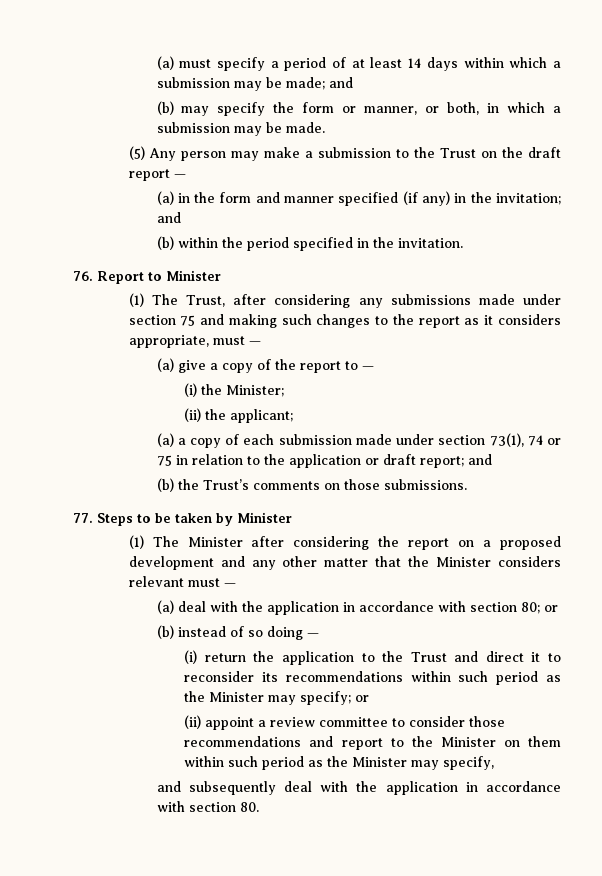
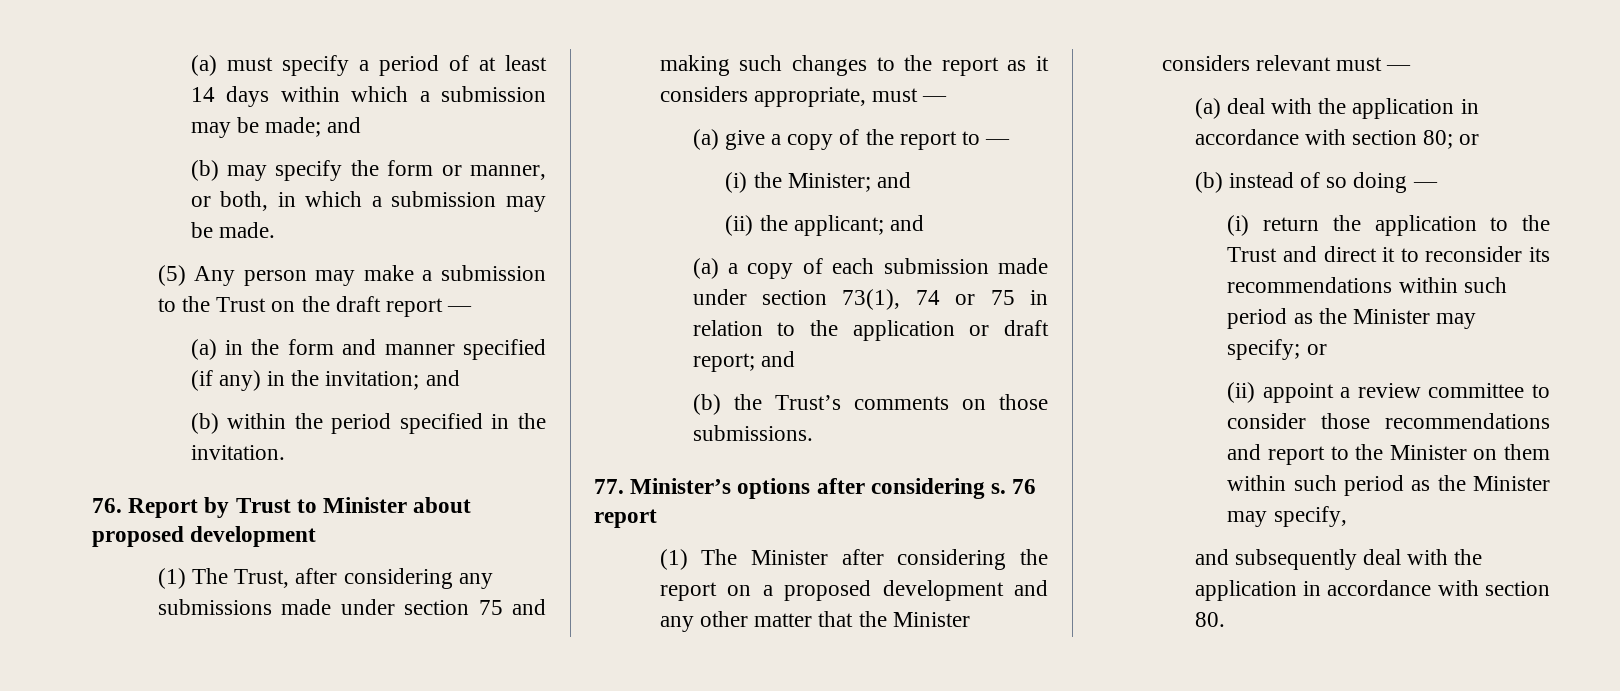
(144, 277) none -> [204,497,291,518] by Trust
(221, 275) none -> [413,497,472,513] [92,526,317,547] about proposed development
(285, 391) none -> [877,172,912,188] and
(294, 416) none -> [890,215,925,231] and
[97,512,292,526] Steps to be taken by Minister -> [630,478,1037,499] [594,509,657,528] Minister’s options after considering s. 76 report

